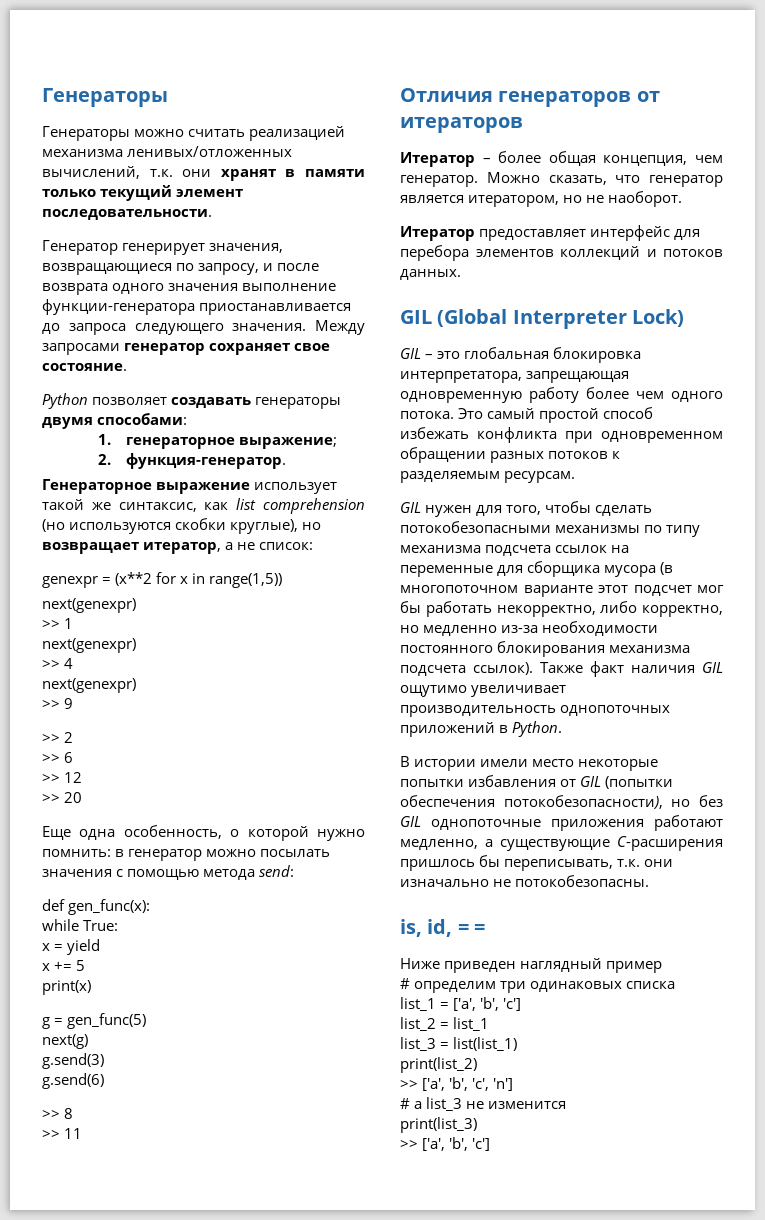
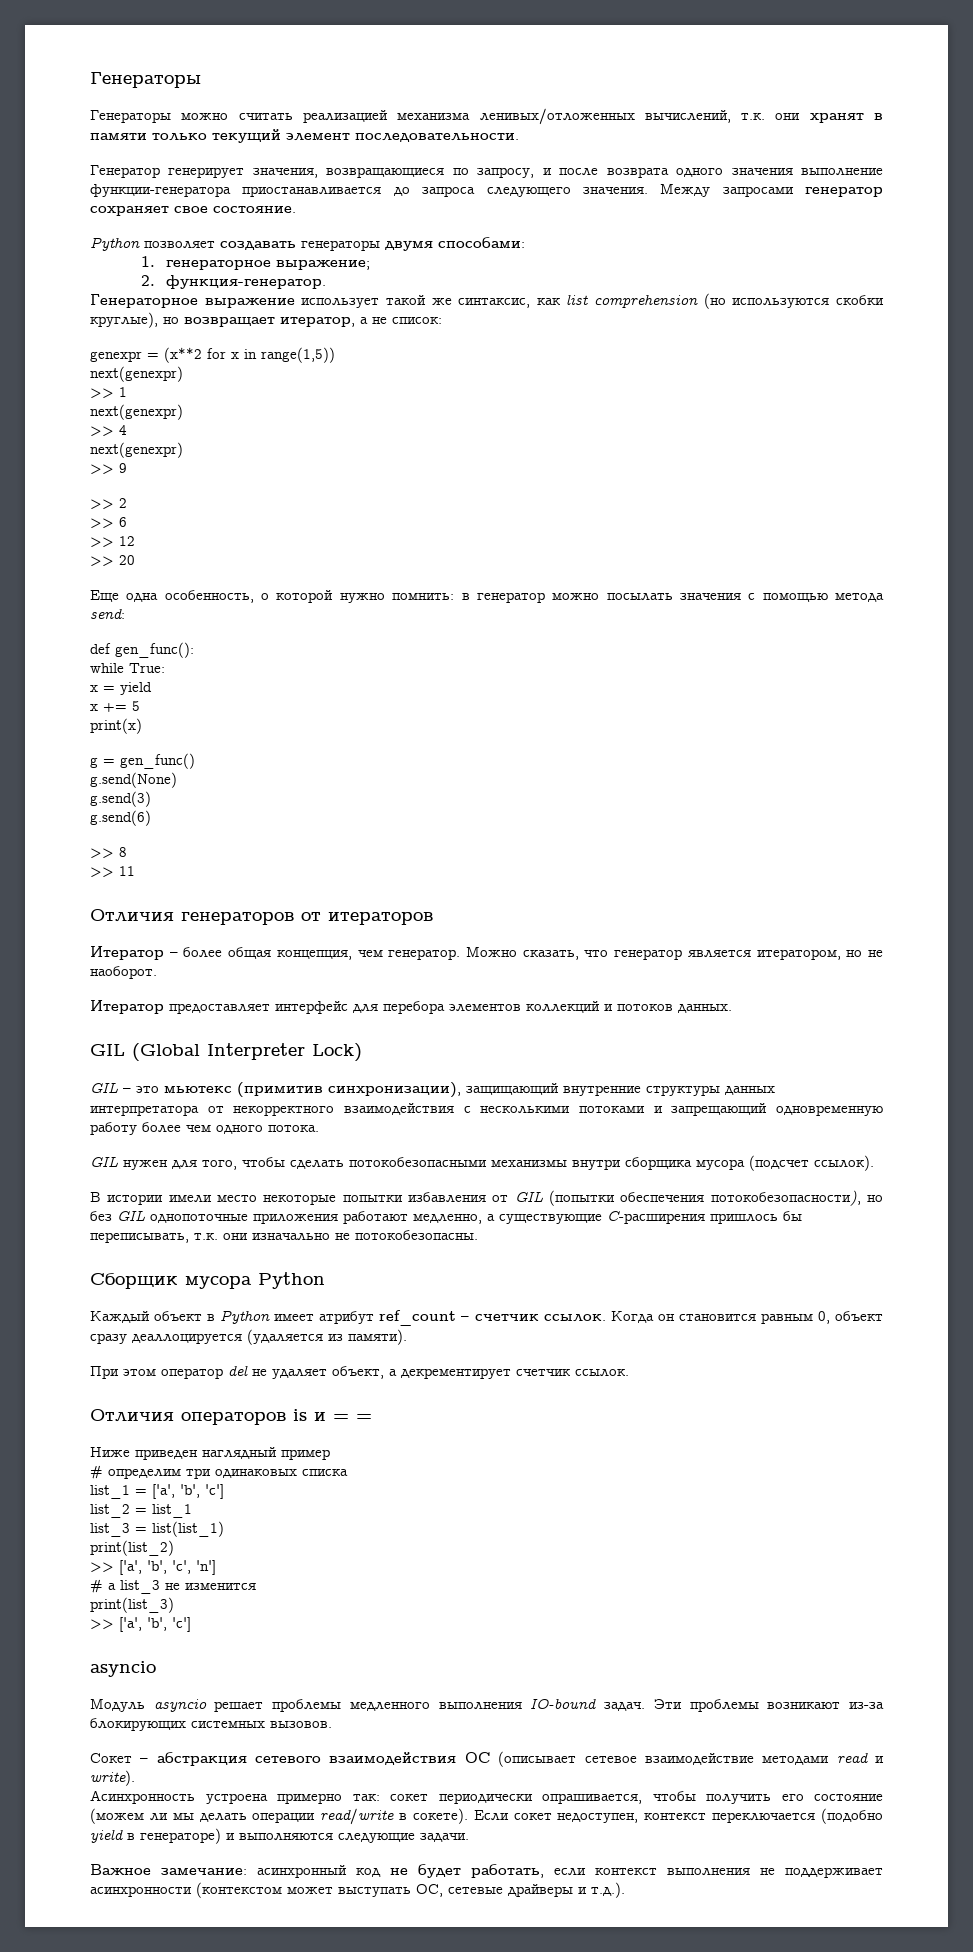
[68,899,151,915] gen_func(x): -> [115,642,194,658] gen_func():
[67,1013,147,1029] [42,1034,88,1049] gen_func(5) // next(g) -> [120,753,195,769] [90,772,177,788] gen_func() // g.send(None)
[464,347,642,363] [400,371,630,383] глобальная блокировка интерпретатора, запрещающая -> [164,1082,775,1098] [90,1103,768,1116] мьютекс (примитив синхронизации), защищающий внутренние структуры данных интерпретатора от некорректного взаимодействия с несколькими потоками и запрещающий
[458,407,654,423] [400,427,723,443] [400,447,621,463] [400,471,576,483] Это самый простой способ избежать конфликта при одновременном обращении разных потоков к разделяемым ресурсам. -> (319, 1128) none
[644,525,701,537] [400,545,630,556] [400,561,674,577] [400,585,724,597] [400,601,723,617] [400,621,659,636] [400,641,691,657] [400,661,723,677] [400,685,567,697] [400,705,671,717] [400,721,563,737] по типу механизма подсчета ссылок на переменные для сборщика мусора (в многопоточном варианте этот подсчет мог бы работать некорректно, либо корректно, но медленно из-за необходимости постоянного блокирования механизма подсчета ссылок). Также факт наличия GIL ощутимо увеличивает производительность однопоточных приложений в Python. -> [572,1155,874,1171] внутри сборщика мусора (подсчет ссылок).
[400,919,453,937] is, id, -> [90,1272,325,1289] [90,1310,884,1326] [90,1329,407,1345] [90,1365,629,1379] [90,1409,326,1425] Сборщик мусора Python // Каждый объект в Python имеет атрибут ref_count – счетчик ссылок. Когда он становится равным 0, объект сразу деаллоцируется (удаляется из памяти). // При этом оператор del не удаляет объект, а декрементирует счетчик ссылок. // Отличия операторов is и
(491, 1144) none -> [90,1661,156,1677] [90,1698,885,1712] [90,1718,332,1731] [90,1751,885,1767] [90,1770,135,1786] [90,1790,883,1804] [90,1808,883,1825] [90,1828,469,1844] [90,1864,883,1878] [90,1882,625,1898] // asyncio // Модуль asyncio решает проблемы медленного выполнения IO-bound задач. Эти проблемы возникают из-за блокирующих системных вызовов. // Сокет – абстракция сетевого взаимодействия ОС (описывает сетевое взаимодействие методами read и write). // Асинхронность устроена примерно так: сокет периодически опрашивается, чтобы получить его состояние (можем ли мы делать операции read/write в сокете). Если сокет недоступен, контекст переключается (подобно yield в генераторе) и выполняются следующие задачи. // Важное замечание: асинхронный код не будет работать, если контекст выполнения не поддерживает асинхронности (контекстом может выступать ОС, сетевые драйверы и т.д.).

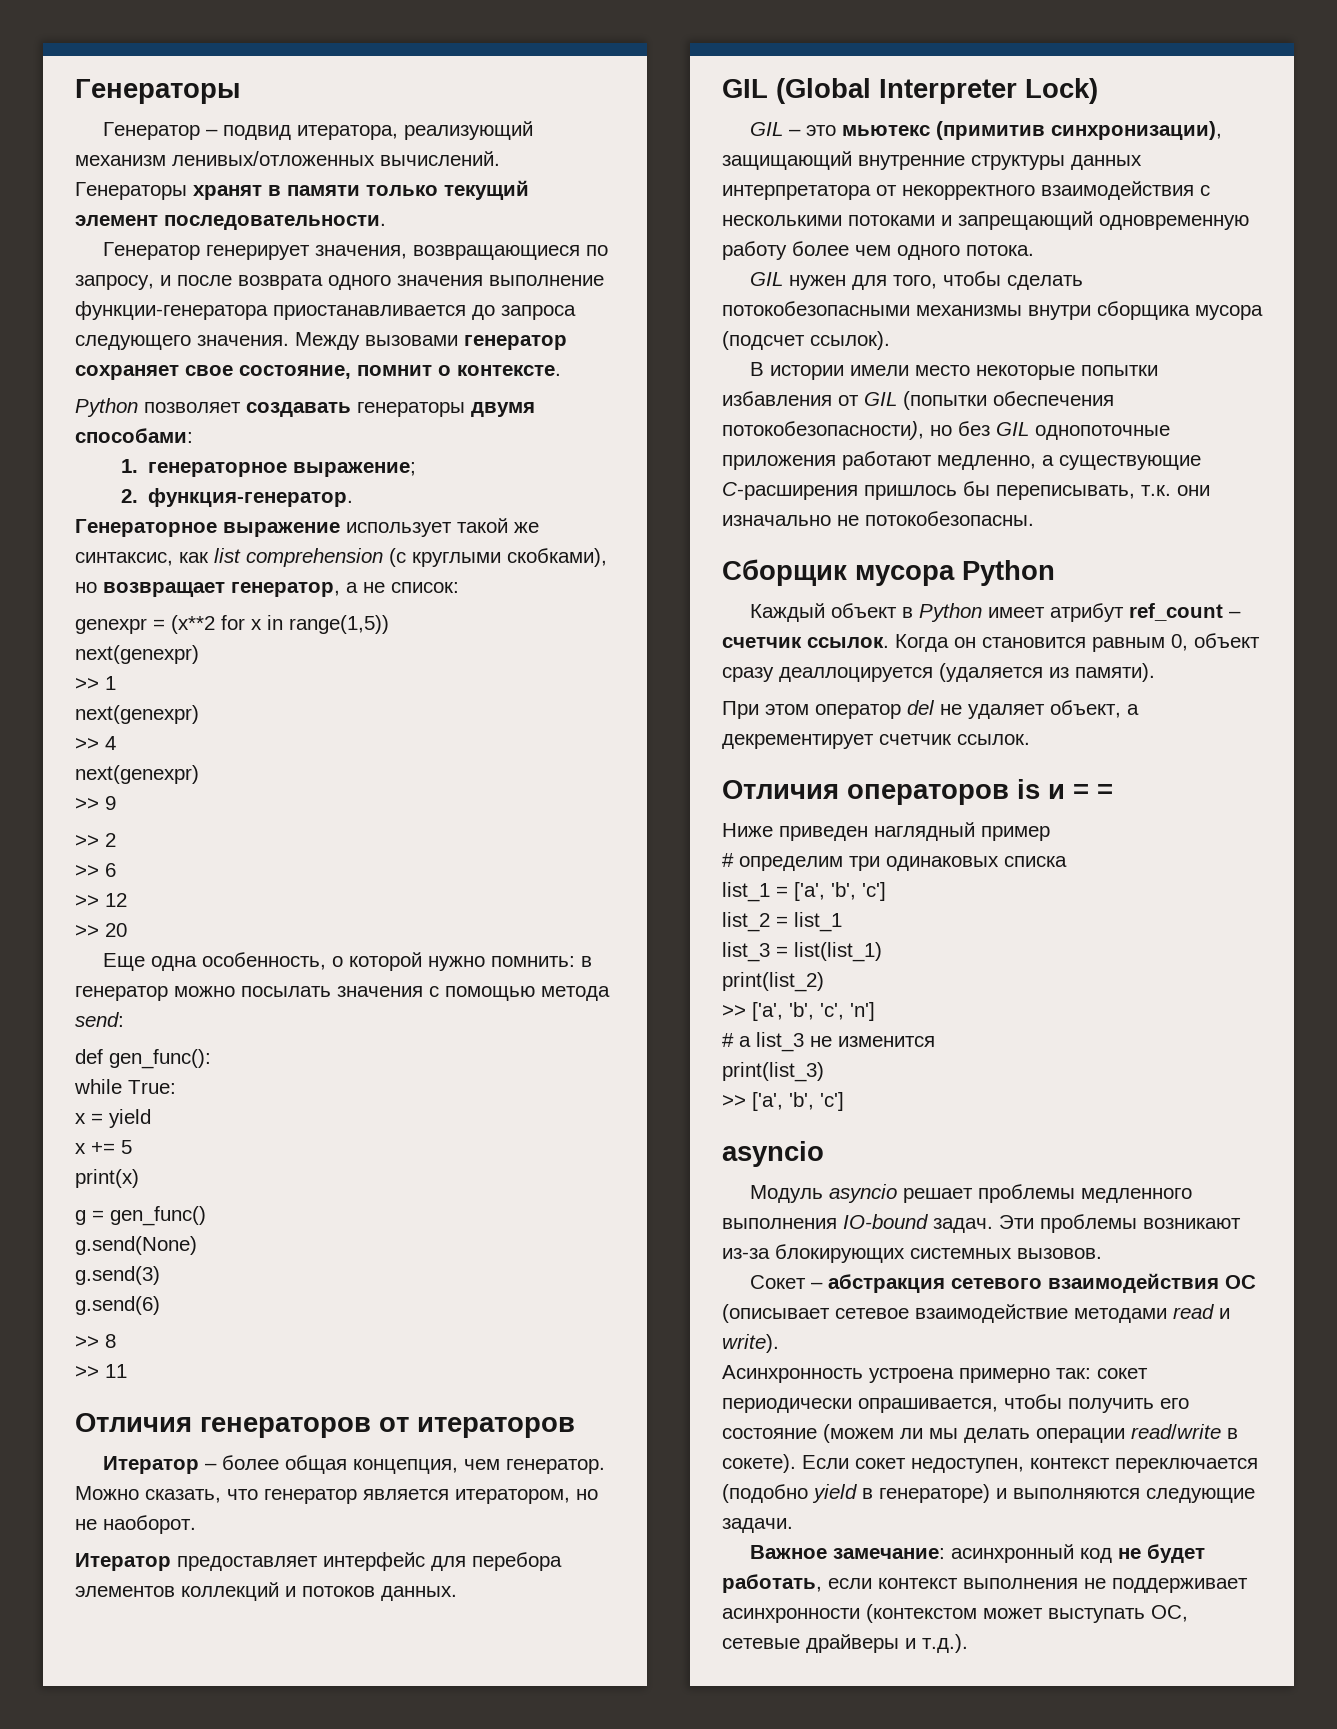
[90,108,801,125] Генераторы можно считать реализацией механизма ленивых/отложенных вычислений, т.к. они -> [102,121,533,140] [75,151,500,166] [75,182,187,200] Генератор – подвид итератора, реализующий механизм ленивых/отложенных вычислений. Генераторы
[722,186,794,197] запросами -> [365,335,458,346] вызовами
[213,206,296,213] состояние. -> [239,365,561,379] состояние, помнит о контексте.
[703,293,884,309] [90,312,158,328] (но используются скобки круглые), -> [389,548,607,567] (с круглыми скобками),
[280,317,355,327] итератор, -> [231,582,340,597] генератор,

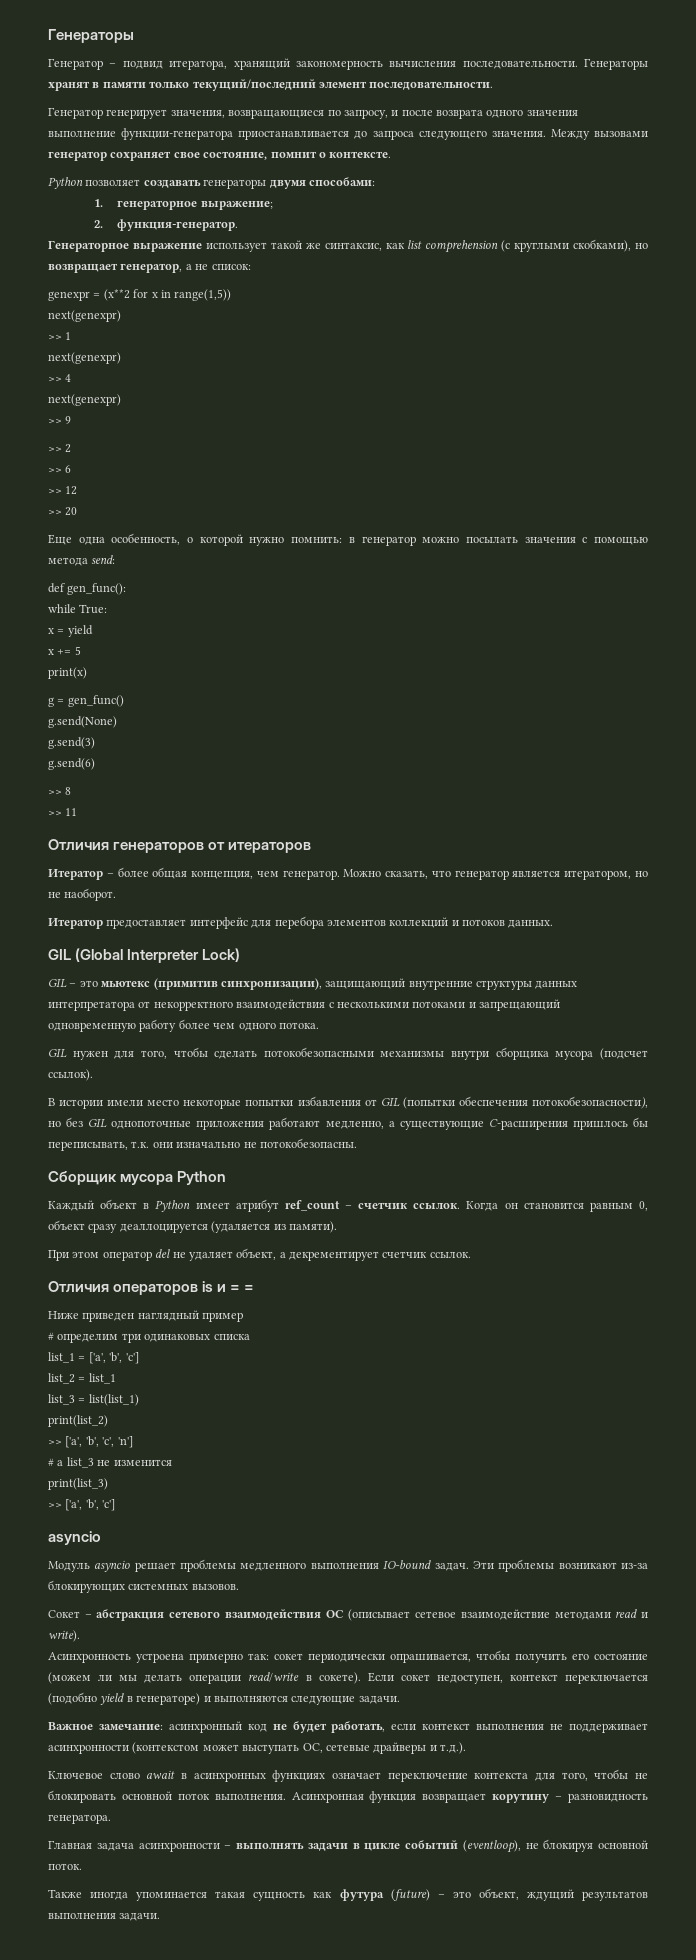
[403,121,533,140] [75,151,500,166] реализующий механизм ленивых/отложенных вычислений. -> [233,58,578,70] хранящий закономерность вычисления последовательности.
[444,180,529,200] текущий -> [192,79,316,91] текущий/последний
(968, 1643) none -> [48,1769,648,1782] [48,1790,649,1803] [48,1814,111,1824] [48,1839,648,1853] [48,1863,82,1870] [48,1888,648,1901] [48,1913,161,1921] // Ключевое слово await в асинхронных функциях означает переключение контекста для того, чтобы не блокировать основной поток выполнения. Асинхронная функция возвращает корутину – разновидность генератора. // Главная задача асинхронности – выполнять задачи в цикле событий (eventloop), не блокируя основной поток. // Также иногда упоминается такая сущность как футура (future) – это объект, ждущий результатов выполнения задачи.

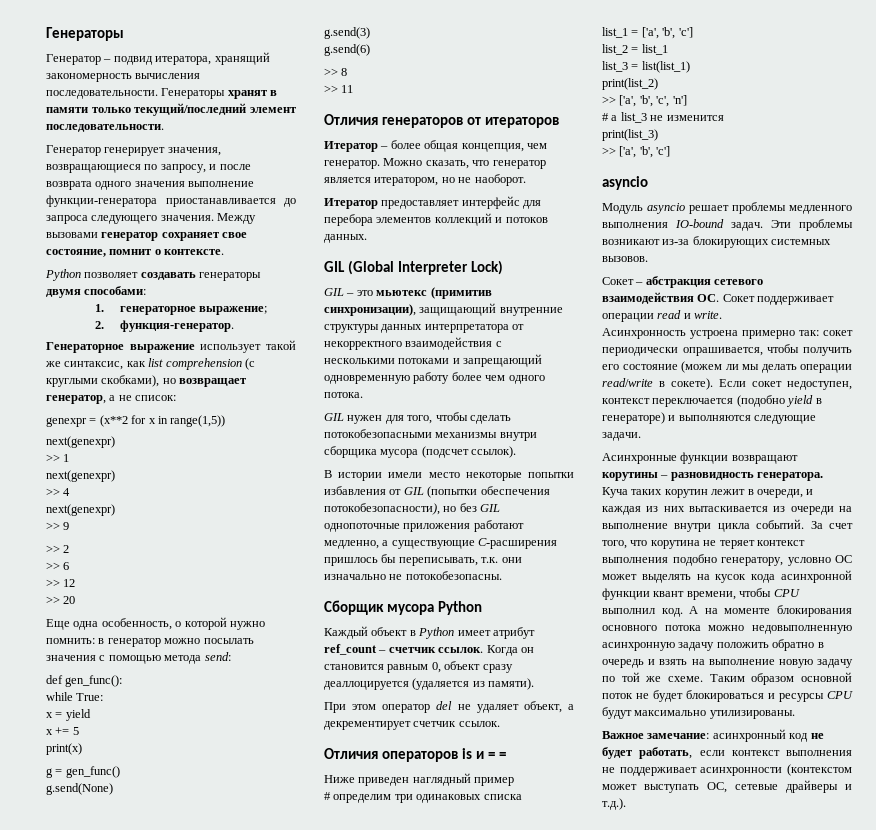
[325,1609,611,1621] ОС (описывает сетевое взаимодействие методами -> [697,294,835,305] [602,313,654,322] ОС. Сокет поддерживает операции
[48,1630,80,1642] write). -> [694,311,723,319] write.
(400, 1700) none -> [602,452,798,464] [602,472,824,481] [602,487,814,498] [602,506,852,515] [602,519,853,532] [602,540,805,549] [602,554,852,566] [602,570,852,583] [602,588,800,600] [602,605,852,617] [602,625,852,634] [602,639,824,651] [602,659,853,668] [602,672,852,685] [602,690,853,702] [602,707,795,719] // Асинхронные функции возвращают корутины – разновидность генератора. Куча таких корутин лежит в очереди, и каждая из них вытаскивается из очереди на выполнение внутри цикла событий. За счет того, что корутина не теряет контекст выполнения подобно генератору, условно ОС может выделять на кусок кода асинхронной функции квант времени, чтобы CPU выполнил код. А на моменте блокирования основного потока можно недовыполненную асинхронную задачу положить обратно в очередь и взять на выполнение новую задачу по той же схеме. Таким образом основной поток не будет блокироваться и ресурсы CPU будут максимально утилизированы.
[48,1769,648,1782] [48,1790,649,1803] [48,1814,111,1824] [48,1839,648,1853] [48,1863,82,1870] [48,1888,648,1901] [48,1913,161,1921] // Ключевое слово await в асинхронных функциях означает переключение контекста для того, чтобы не блокировать основной поток выполнения. Асинхронная функция возвращает корутину – разновидность генератора. // Главная задача асинхронности – выполнять задачи в цикле событий (eventloop), не блокируя основной поток. // Также иногда упоминается такая сущность как футура (future) – это объект, ждущий результатов выполнения задачи. -> (626, 804) none

